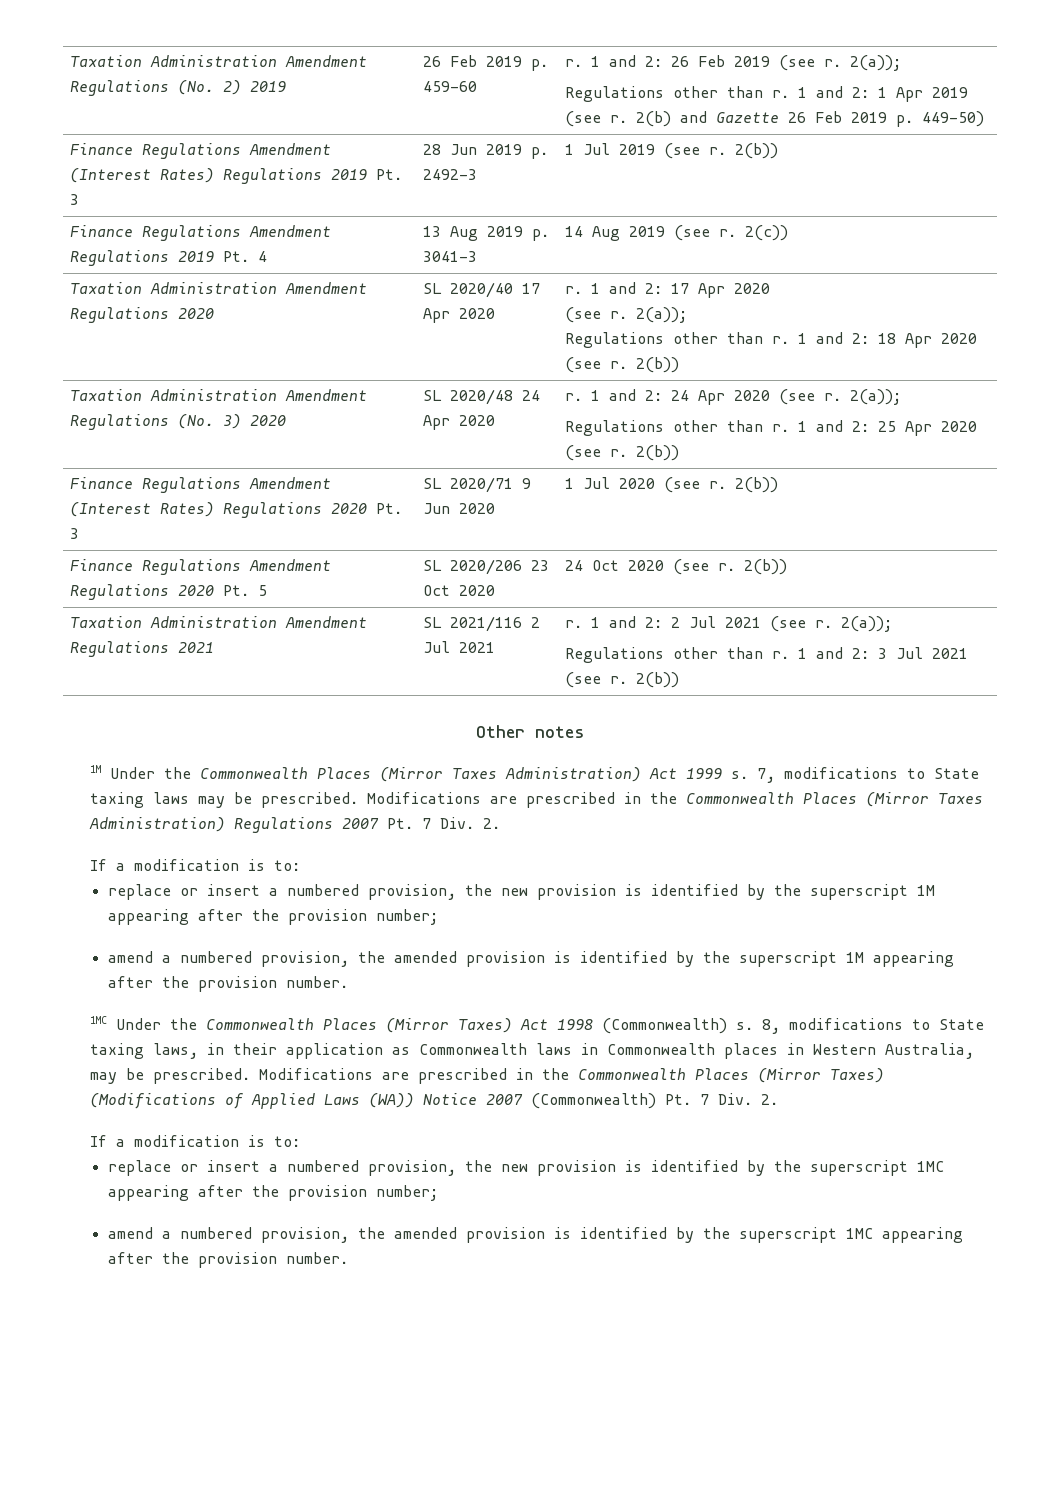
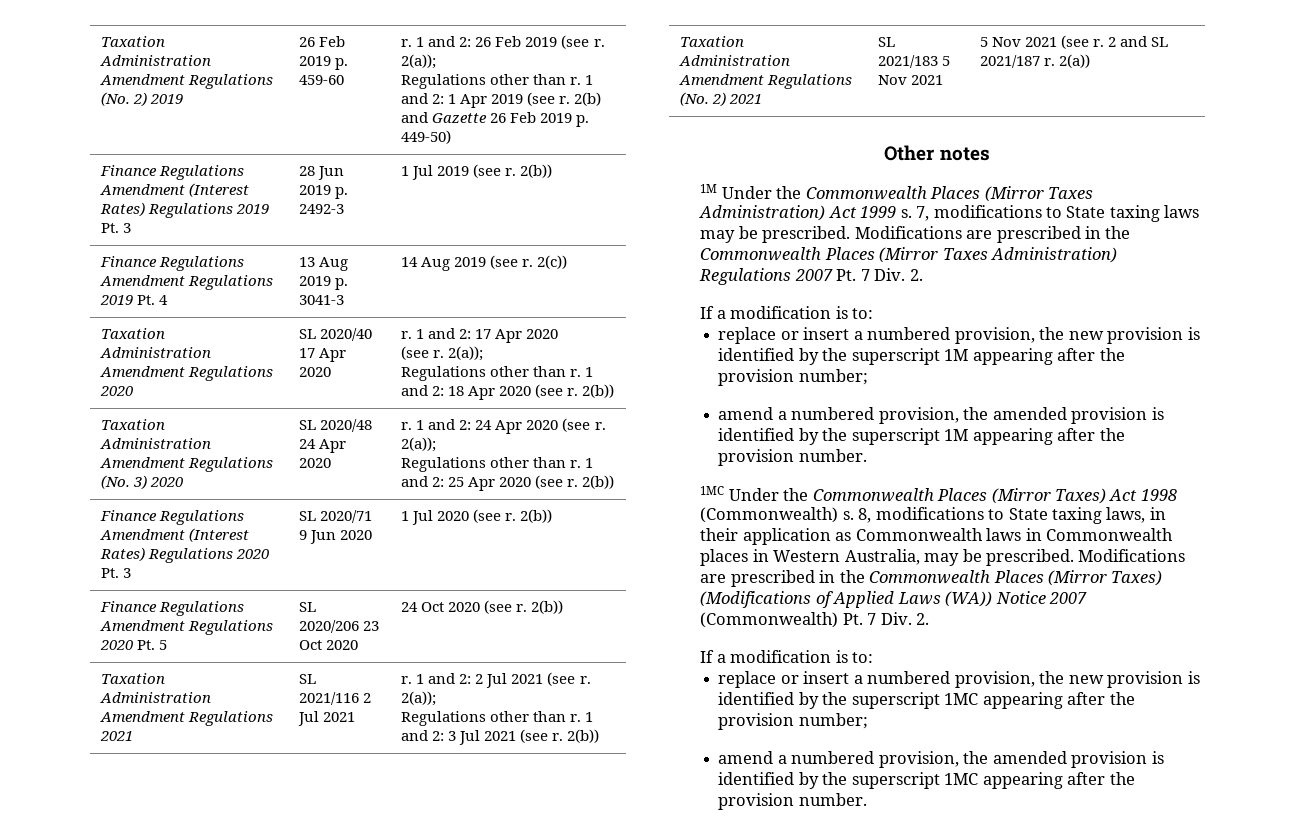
(679, 680) none -> [680,36,745,47] [679,55,791,66] [679,74,853,89] [680,92,763,107] [878,37,896,47] [878,55,951,68] [878,75,944,85] [980,35,1169,49] [980,54,1091,68] // Taxation Administration Amendment Regulations (No. 2) 2021 | SL 2021/183 5 Nov 2021 | 5 Nov 2021 (see r. 2 and SL 2021/187 r. 2(a))

